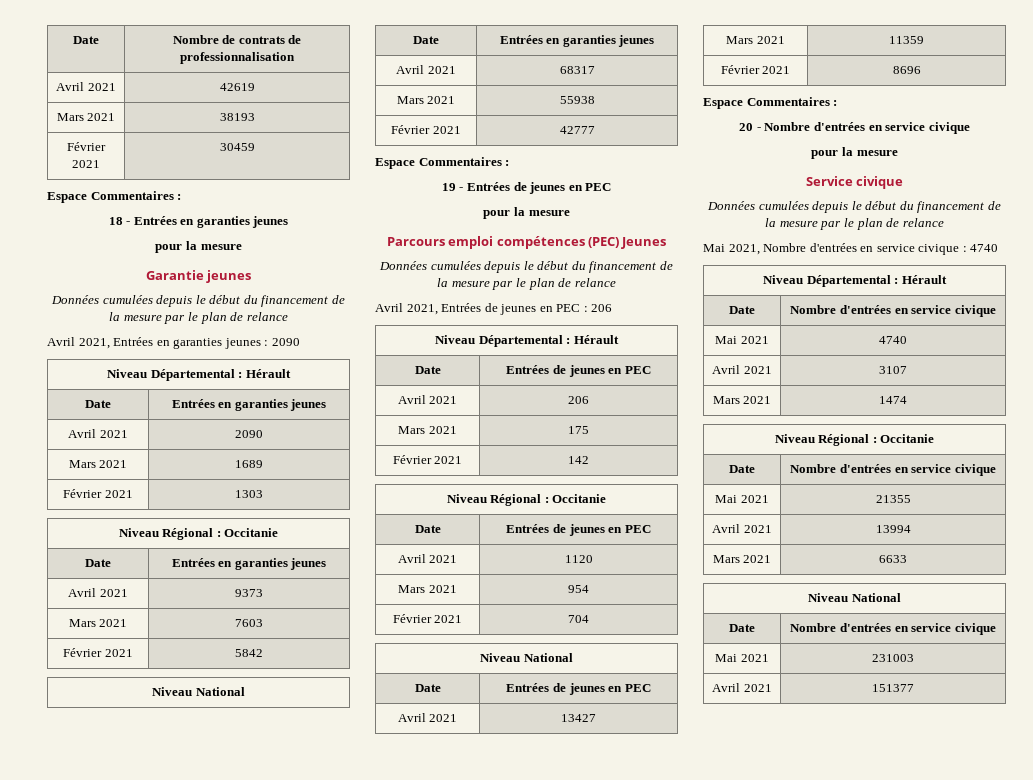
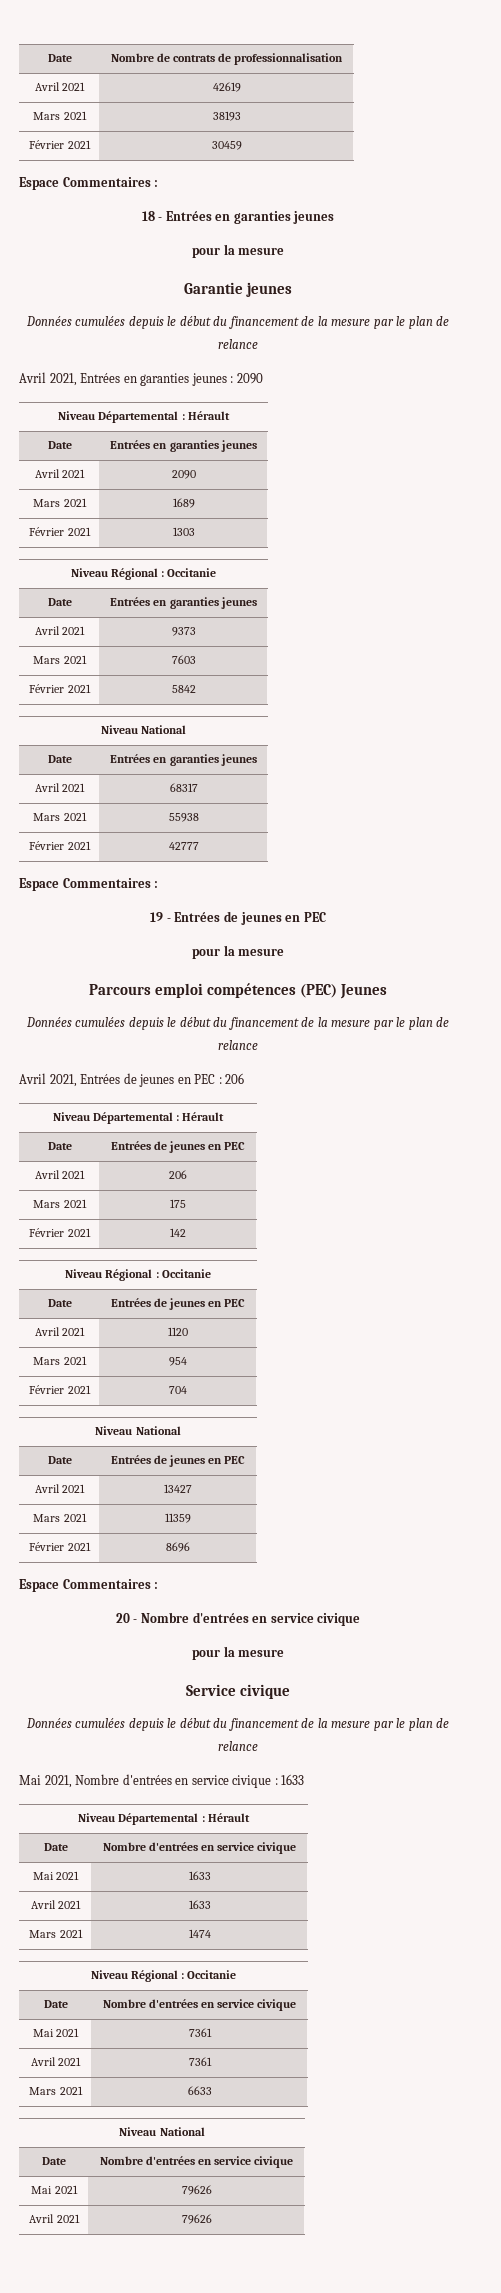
[970,244,999,252] 4740 -> [281,1774,305,1785] 1633
[879,336,907,344] [712,365,772,374] [879,366,907,374] 4740 // Avril 2021 | 3107 -> [188,1871,211,1880] [30,1900,82,1909] [188,1900,211,1909] 1633 // Avril 2021 | 1633
[875,495,911,503] [712,524,772,533] [875,525,911,533] 21355 // Avril 2021 | 13994 -> [188,2028,212,2037] [30,2057,82,2066] [188,2057,212,2066] 7361 // Avril 2021 | 7361
[872,654,914,662] [712,683,772,692] [872,684,914,692] 231003 // Avril 2021 | 151377 -> [181,2185,212,2195] [29,2214,80,2223] [181,2214,212,2224] 79626 // Avril 2021 | 79626

